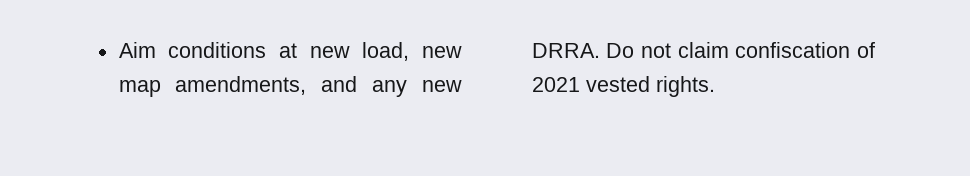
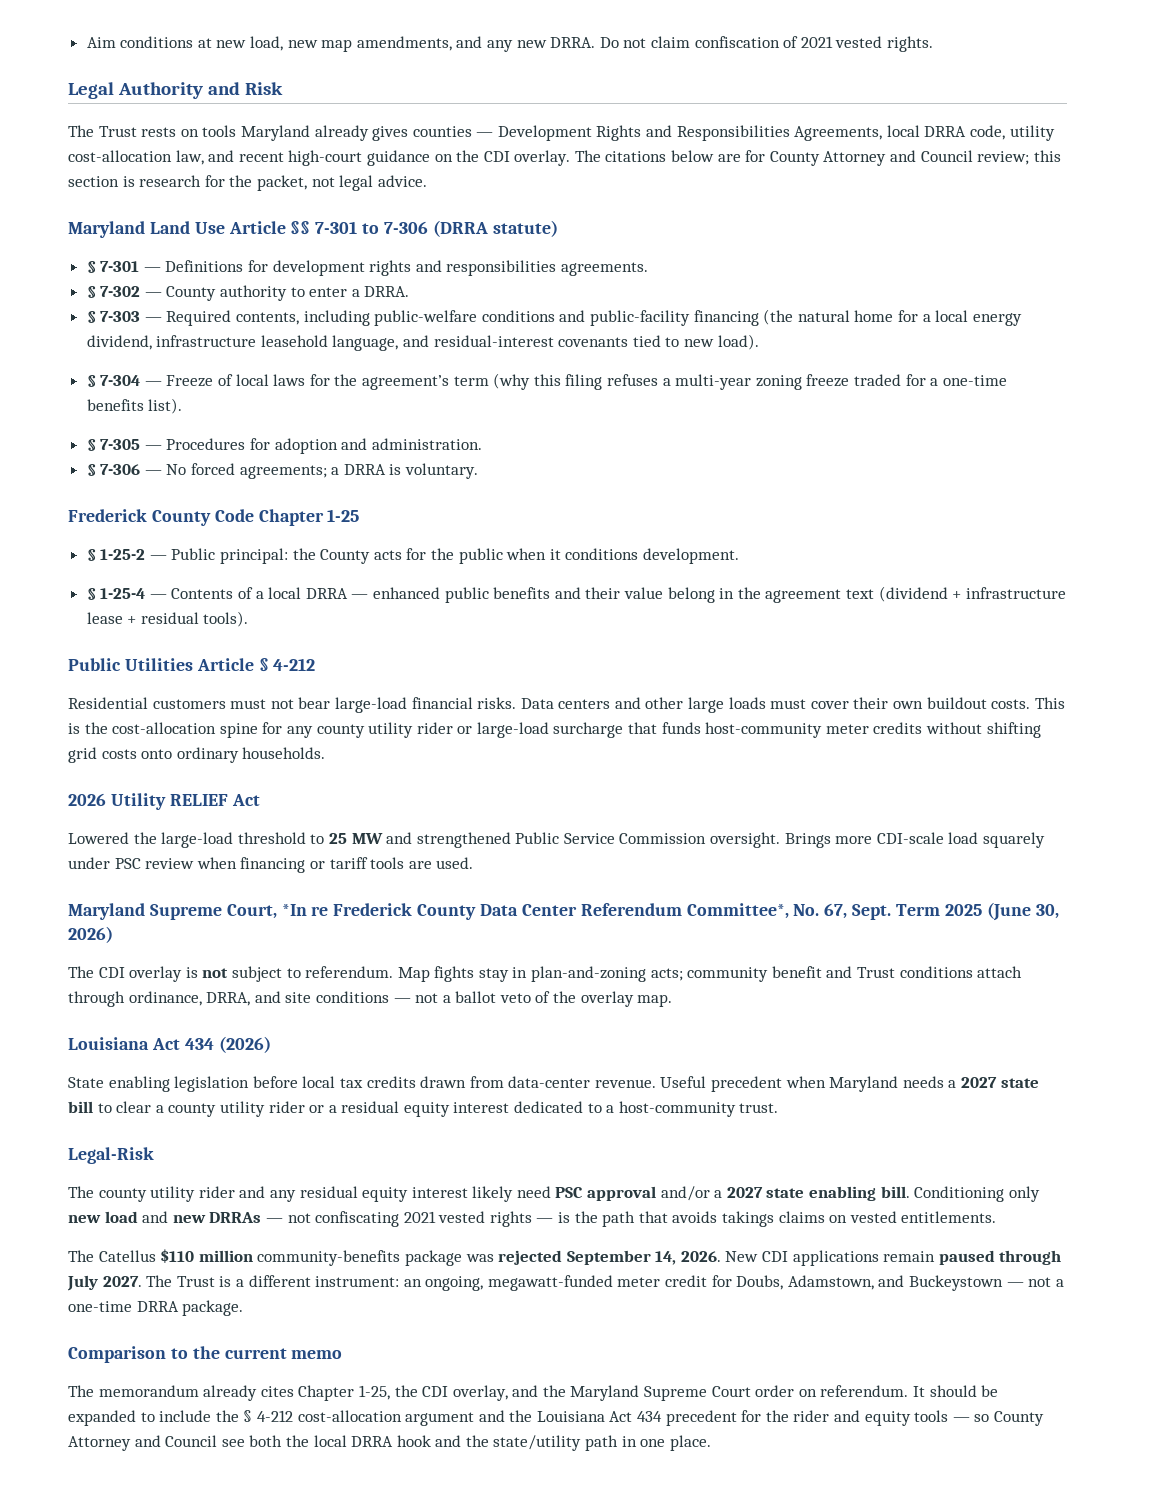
(715, 86) none -> [68,82,283,99] [68,125,1055,141] [68,150,1061,166] [68,175,427,191] [68,220,558,238] [86,260,649,276] [86,285,410,301] [86,309,1022,326] [86,334,759,351] [86,373,1007,390] [86,398,183,414] [86,438,482,454] [86,463,479,479] [68,509,360,526] [86,548,739,564] [86,586,1066,603] [86,611,249,627] [68,658,316,672] [68,697,1065,713] [68,722,1041,738] [68,747,326,763] [68,793,260,810] [68,832,1046,848] [68,857,474,873] [68,902,1059,921] [68,926,113,943] [68,966,1023,982] [68,991,673,1007] [68,1036,271,1053] [68,1076,1039,1092] [68,1101,779,1117] [68,1147,154,1164] [68,1186,1040,1202] [68,1211,997,1227] [68,1249,1062,1266] [67,1275,1064,1291] [68,1300,244,1316] [68,1346,343,1363] [68,1385,999,1401] [68,1410,1044,1426] [68,1435,711,1451] // Legal Authority and Risk // The Trust rests on tools Maryland already gives counties — Development Rights and Responsibilities Agreements, local DRRA code, utility cost-allocation law, and recent high-court guidance on the CDI overlay. The citations below are for County Attorney and Council review; this section is research for the packet, not legal advice. // Maryland Land Use Article §§ 7-301 to 7-306 (DRRA statute) // § 7-301 — Definitions for development rights and responsibilities agreements. // § 7-302 — County authority to enter a DRRA. // § 7-303 — Required contents, including public-welfare conditions and public-facility financing (the natural home for a local energy dividend, infrastructure leasehold language, and residual-interest covenants tied to new load). // § 7-304 — Freeze of local laws for the agreement’s term (why this filing refuses a multi-year zoning freeze traded for a one-time benefits list). // § 7-305 — Procedures for adoption and administration. // § 7-306 — No forced agreements; a DRRA is voluntary. // Frederick County Code Chapter 1-25 // § 1-25-2 — Public principal: the County acts for the public when it conditions development. // § 1-25-4 — Contents of a local DRRA — enhanced public benefits and their value belong in the agreement text (dividend + infrastructure lease + residual tools). // Public Utilities Article § 4-212 // Residential customers must not bear large-load financial risks. Data centers and other large loads must cover their own buildout costs. This is the cost-allocation spine for any county utility rider or large-load surcharge that funds host-community meter credits without shifting grid costs onto ordinary households. // 2026 Utility RELIEF Act // Lowered the large-load threshold to 25 MW and strengthened Public Service Commission oversight. Brings more CDI-scale load squarely under PSC review when financing or tariff tools are used. // Maryland Supreme Court, *In re Frederick County Data Center Referendum Committee*, No. 67, Sept. Term 2025 (June 30, 2026) // The CDI overlay is not subject to referendum. Map fights stay in plan-and-zoning acts; community benefit and Trust conditions attach through ordinance, DRRA, and site conditions — not a ballot veto of the overlay map. // Louisiana Act 434 (2026) // State enabling legislation before local tax credits drawn from data-center revenue. Useful precedent when Maryland needs a 2027 state bill to clear a county utility rider or a residual equity interest dedicated to a host-community trust. // Legal-Risk // The county utility rider and any residual equity interest likely need PSC approval and/or a 2027 state enabling bill. Conditioning only new load and new DRRAs — not confiscating 2021 vested rights — is the path that avoids takings claims on vested entitlements. // The Catellus $110 million community-benefits package was rejected September 14, 2026. New CDI applications remain paused through July 2027. The Trust is a different instrument: an ongoing, megawatt-funded meter credit for Doubs, Adamstown, and Buckeystown — not a one-time DRRA package. // Comparison to the current memo // The memorandum already cites Chapter 1-25, the CDI overlay, and the Maryland Supreme Court order on referendum. It should be expanded to include the § 4-212 cost-allocation argument and the Louisiana Act 434 precedent for the rider and equity tools — so County Attorney and Council see both the local DRRA hook and the state/utility path in one place.

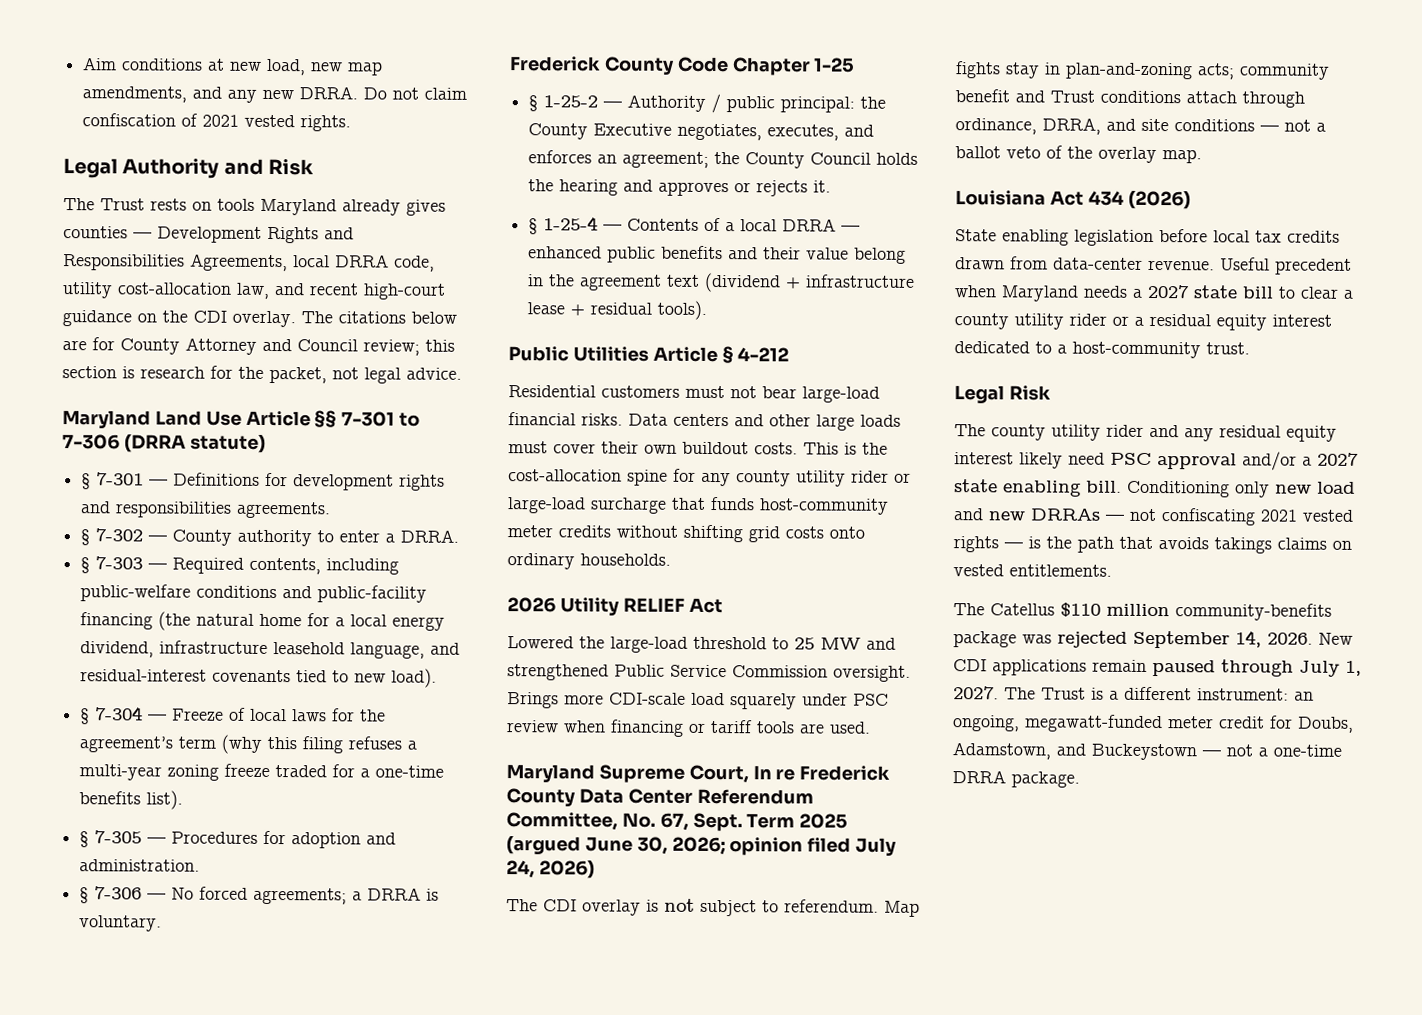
[171,548,739,564] Public principal: the County acts for the public when it conditions development. -> [627,93,887,114] [528,123,875,141] [528,150,919,169] [528,179,832,197] Authority / public principal: the County Executive negotiates, executes, and enforces an agreement; the County Council holds the hearing and approves or rejects it.
[281,904,307,916] *In -> [752,765,772,780] In
[686,903,789,919] Committee*, -> [506,812,618,831] Committee,
[986,902,1059,921] (June 30, -> [506,836,898,856] [506,860,535,879] (argued June 30, 2026; opinion filed July 24,
[68,1147,154,1164] Legal-Risk -> [954,385,1051,404] Legal Risk
(98, 1283) none -> [1345,660,1362,676] 1,
[68,1346,343,1363] [68,1385,999,1401] [68,1410,1044,1426] [68,1435,711,1451] // Comparison to the current memo // The memorandum already cites Chapter 1-25, the CDI overlay, and the Maryland Supreme Court order on referendum. It should be expanded to include the § 4-212 cost-allocation argument and the Louisiana Act 434 precedent for the rider and equity tools — so County Attorney and Council see both the local DRRA hook and the state/utility path in one place. -> (1080, 779) none

